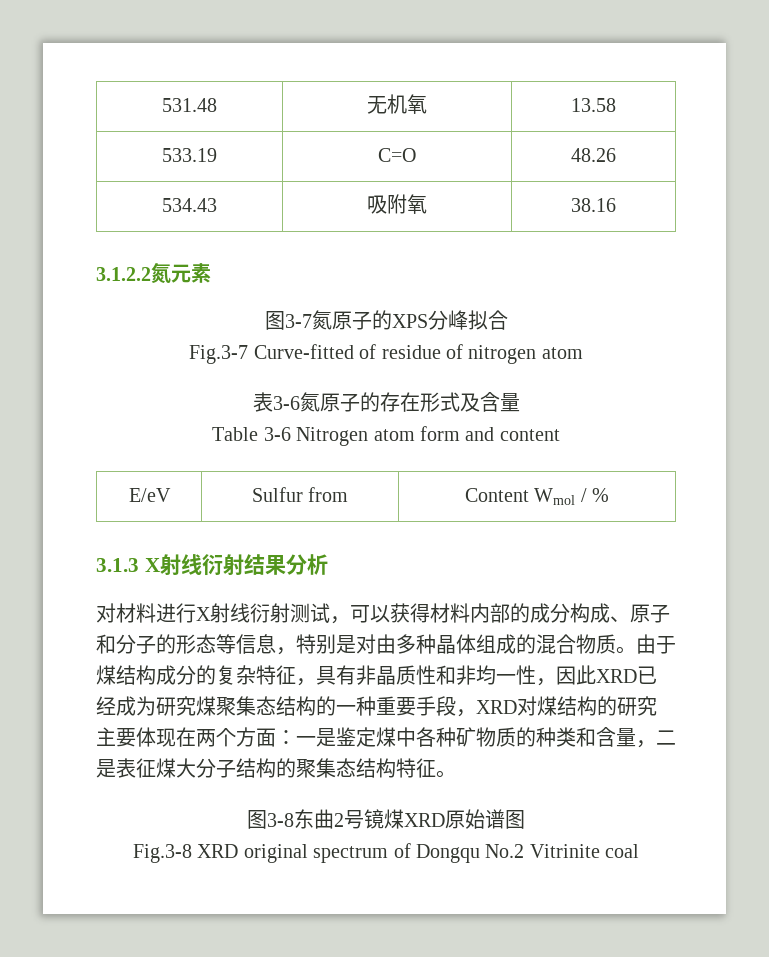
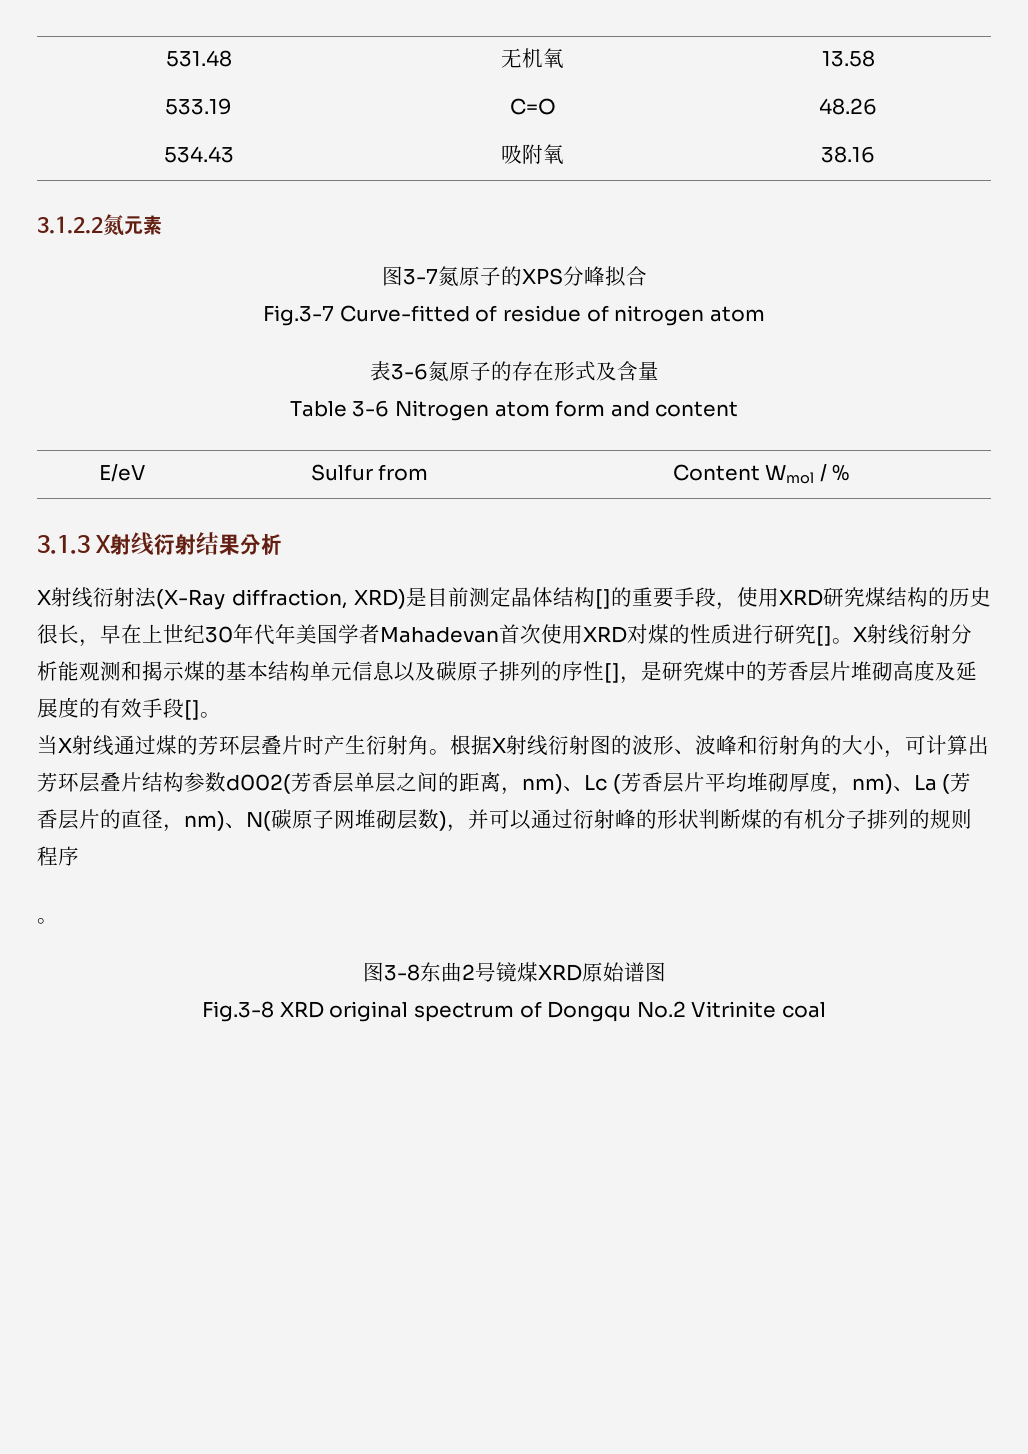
[96,603,670,624] [96,634,676,655] [96,665,657,686] [96,696,657,717] [96,727,676,748] [96,758,436,778] 对材料进行X射线衍射测试，可以获得材料内部的成分构成、原子和分子的形态等信息，特别是对由多种晶体组成的混合物质。由于煤结构成分的复杂特征，具有非晶质性和非均一性，因此XRD已经成为研究煤聚集态结构的一种重要手段，XRD对煤结构的研究主要体现在两个方面：一是鉴定煤中各种矿物质的种类和含量，二是表征煤大分子结构的聚集态结构特征 -> [37,587,991,610] [37,624,972,647] [37,660,977,684] [37,697,221,720] [37,735,989,758] [37,771,972,795] [37,809,972,832] [37,846,79,866] X射线衍射法(X-Ray diffraction, XRD)是目前测定晶体结构[]的重要手段，使用XRD研究煤结构的历史很长，早在上世纪30年代年美国学者Mahadevan首次使用XRD对煤的性质进行研究[]。X射线衍射分析能观测和揭示煤的基本结构单元信息以及碳原子排列的序性[]，是研究煤中的芳香层片堆砌高度及延展度的有效手段[]。 // 当X射线通过煤的芳环层叠片时产生衍射角。根据X射线衍射图的波形、波峰和衍射角的大小，可计算出芳环层叠片结构参数d002(芳香层单层之间的距离，nm)、Lc (芳香层片平均堆砌厚度，nm)、La (芳香层片的直径，nm)、N(碳原子网堆砌层数)，并可以通过衍射峰的形状判断煤的有机分子排列的规则程序 //

